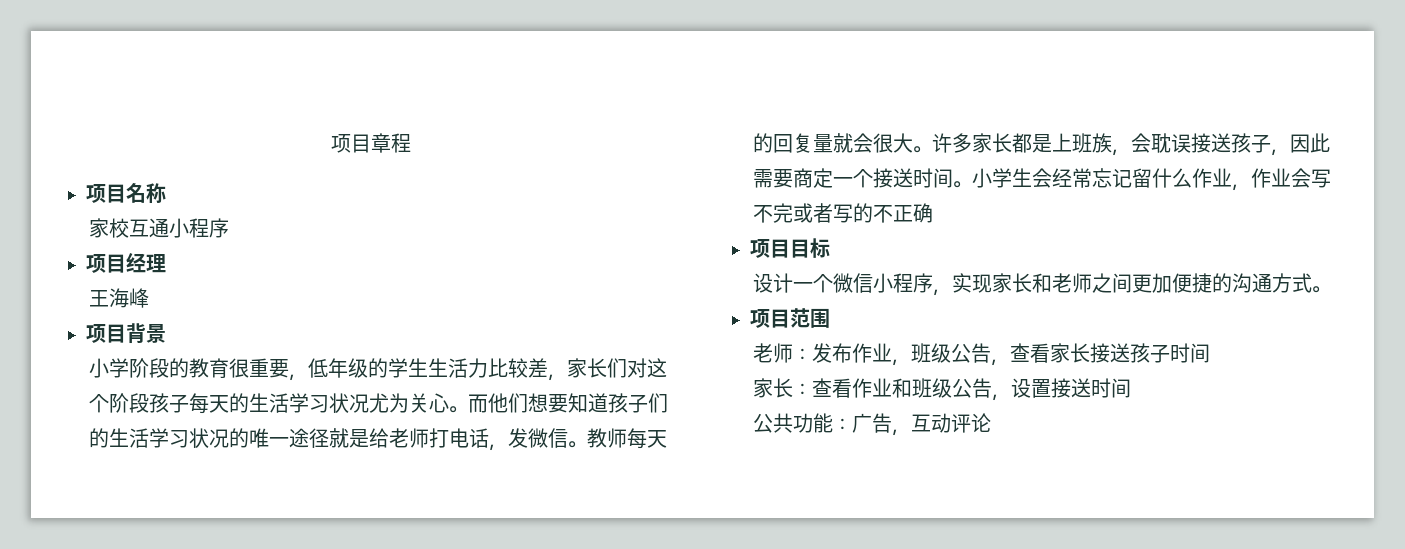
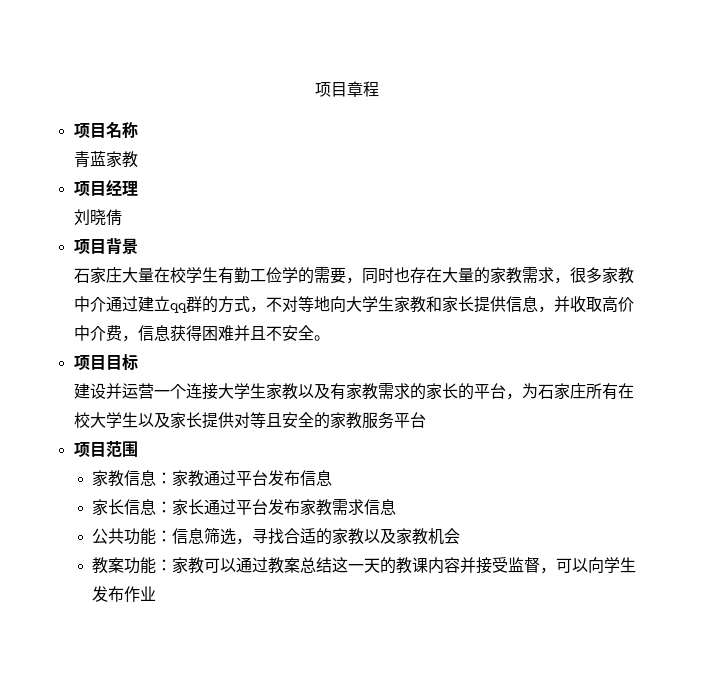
[89,218,230,238] 家校互通小程序 -> [74,151,139,168] 青蓝家教
[89,288,150,308] 王海峰 -> [74,209,123,226] 刘晓倩
[89,358,668,381] [89,393,669,414] [89,428,668,451] [753,133,1331,156] [753,168,1332,191] [753,203,934,223] [750,238,830,258] [753,273,1332,296] [750,308,830,328] [753,343,1211,366] [753,378,1132,401] [753,413,992,436] 小学阶段的教育很重要，低年级的学生生活力比较差，家长们对这个阶段孩子每天的生活学习状况尤为关心。而他们想要知道孩子们的生活学习状况的唯一途径就是给老师打电话，发微信。教师每天的回复量就会很大。许多家长都是上班族，会耽误接送孩子，因此需要商定一个接送时间。小学生会经常忘记留什么作业，作业会写不完或者写的不正确 // 项目目标 // 设计一个微信小程序，实现家长和老师之间更加便捷的沟通方式。 // 项目范围 // 老师：发布作业，班级公告，查看家长接送孩子时间 // 家长：查看作业和班级公告，设置接送时间 // 公共功能：广告，互动评论 -> [74,267,635,284] [74,296,635,313] [74,325,331,342] [73,354,138,371] [74,383,635,400] [74,412,427,429] [73,441,138,458] [92,470,333,487] [92,499,397,516] [92,527,461,545] [92,557,637,574] [92,586,157,602] 石家庄大量在校学生有勤工俭学的需要，同时也存在大量的家教需求，很多家教中介通过建立qq群的方式，不对等地向大学生家教和家长提供信息，并收取高价中介费，信息获得困难并且不安全。 // 项目目标 // 建设并运营一个连接大学生家教以及有家教需求的家长的平台，为石家庄所有在校大学生以及家长提供对等且安全的家教服务平台 // 项目范围 // 家教信息：家教通过平台发布信息 // 家长信息：家长通过平台发布家教需求信息 // 公共功能：信息筛选，寻找合适的家教以及家教机会 // 教案功能：家教可以通过教案总结这一天的教课内容并接受监督，可以向学生发布作业

